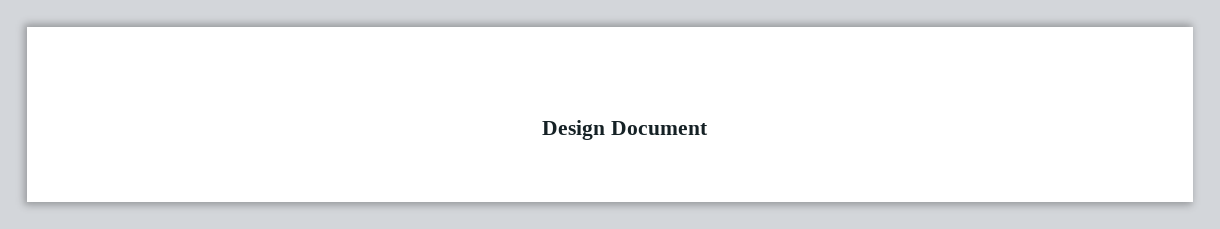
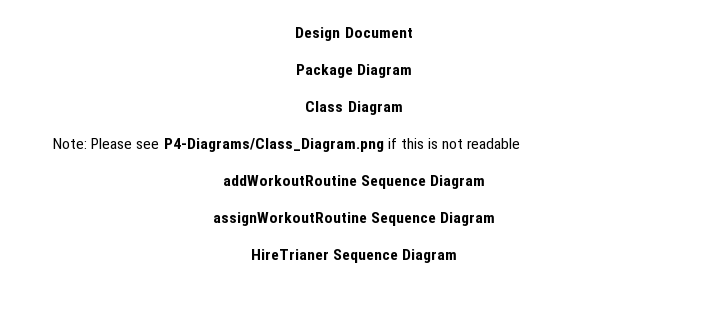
(708, 128) none -> [295,64,413,78] [305,101,403,115] [53,138,521,152] [222,175,486,189] [212,212,496,226] [250,249,458,263] // Package Diagram // Class Diagram // Note: Please see P4-Diagrams/Class_Diagram.png if this is not readable // addWorkoutRoutine Sequence Diagram // assignWorkoutRoutine Sequence Diagram // HireTrianer Sequence Diagram

